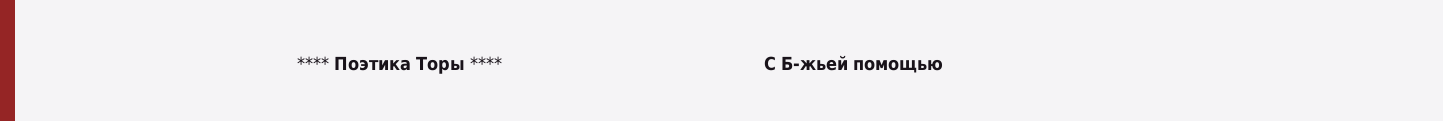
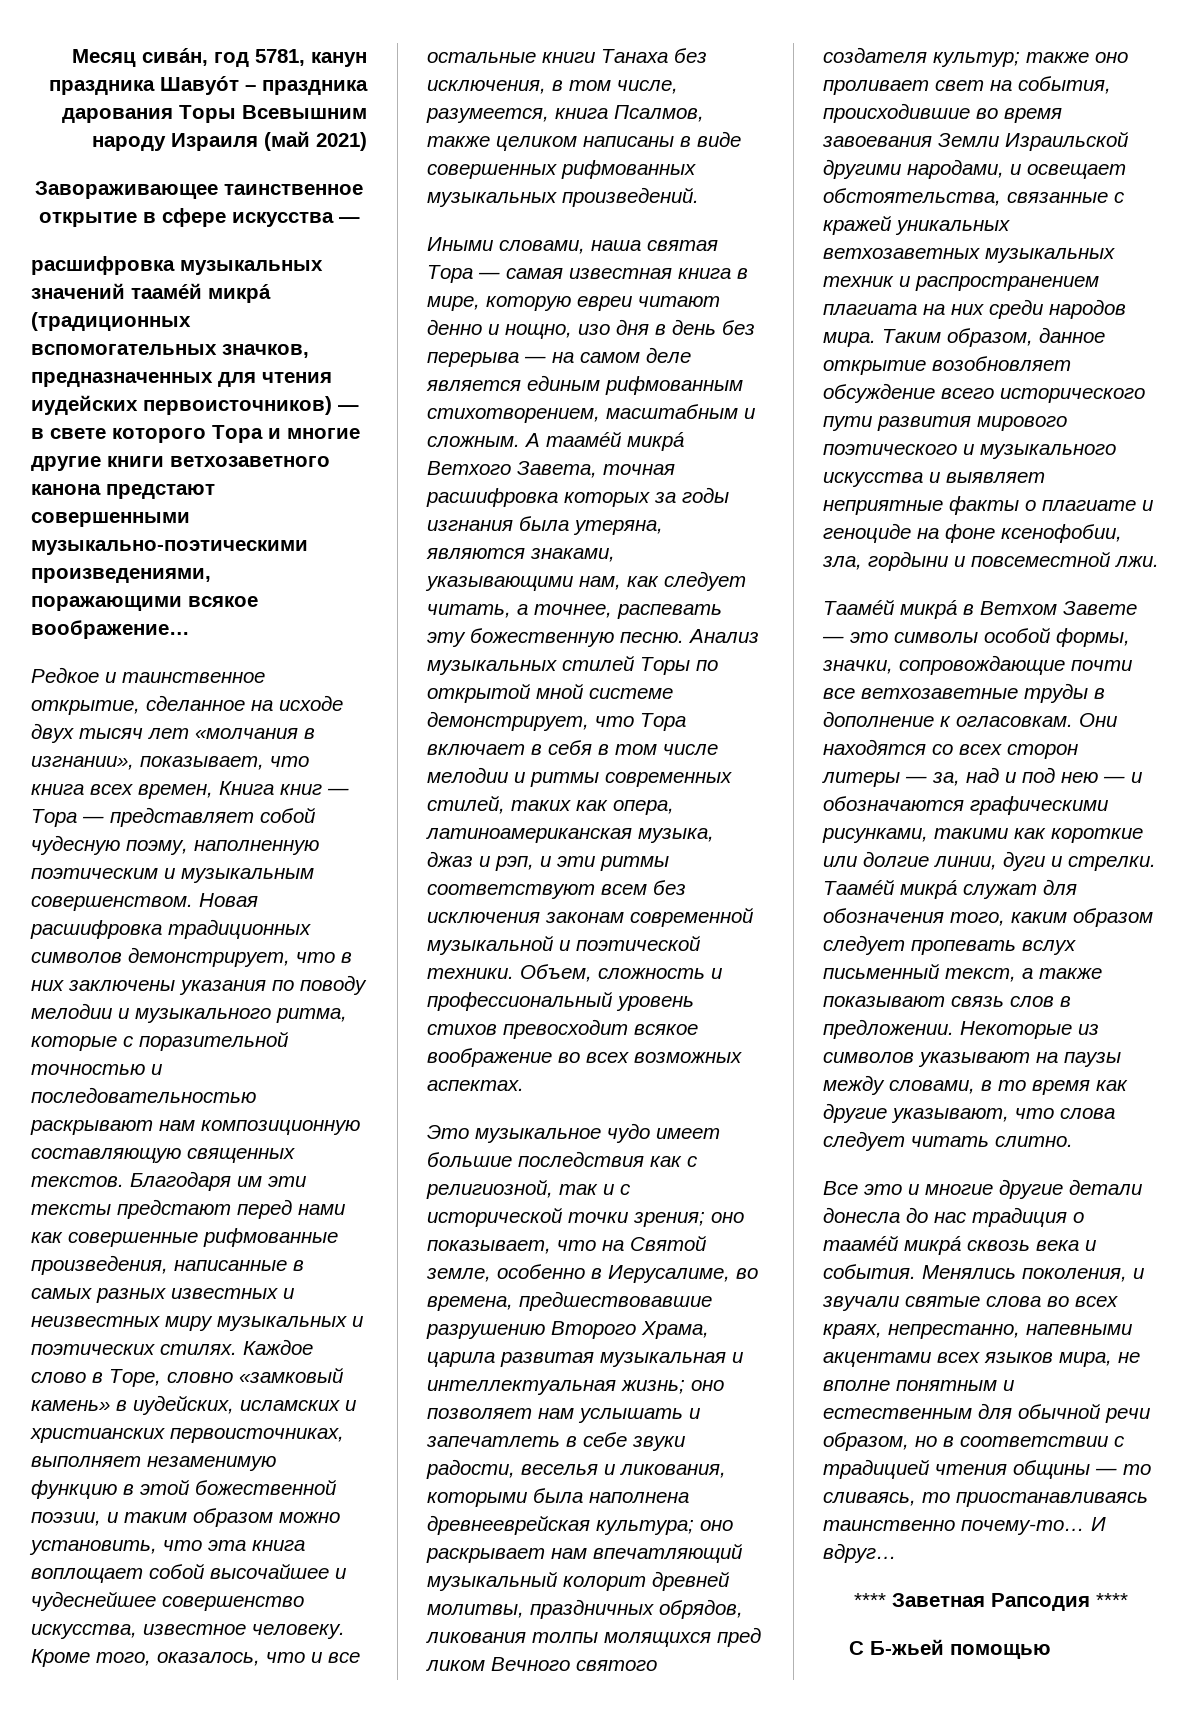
[296,56,465,74] **** Поэтика Торы -> [72,48,367,67] [49,76,368,95] [62,105,367,123] [92,131,367,151] [35,181,363,199] [38,208,360,227] [31,256,323,275] [31,283,271,303] [31,312,191,331] [31,344,309,358] [31,372,332,387] [31,395,359,415] [31,425,360,443] [31,456,330,471] [31,484,215,499] [31,512,190,527] [31,540,308,555] [31,568,211,583] [31,596,258,611] [31,620,190,639] [31,667,265,683] [31,695,343,715] [31,723,315,743] [31,756,309,770] [31,781,349,799] [31,807,315,827] [31,835,319,855] [31,868,314,883] [31,893,258,911] [30,919,311,939] [31,947,352,967] [31,975,367,995] [31,1003,347,1023] [31,1031,288,1051] [31,1064,162,1075] [31,1087,256,1103] [30,1120,360,1135] [31,1148,295,1163] [31,1171,306,1191] [31,1199,345,1219] [31,1228,338,1247] [31,1255,304,1275] [31,1288,294,1303] [31,1316,363,1331] [31,1339,313,1355] [31,1367,343,1387] [31,1395,356,1415] [30,1428,344,1443] [31,1456,276,1471] [31,1479,336,1499] [31,1508,340,1527] [29,1540,305,1555] [31,1563,346,1583] [31,1591,304,1611] [31,1624,345,1639] [31,1649,360,1667] [427,48,707,63] [427,80,678,94] [426,105,704,123] [427,131,741,151] [427,160,696,179] [427,187,699,207] [427,237,718,254] [427,265,748,283] [427,296,720,311] [427,319,755,339] [427,347,691,367] [426,375,743,395] [427,404,755,423] [427,431,684,451] [427,461,675,478] [426,487,729,507] [427,516,663,535] [426,548,615,562] [425,571,746,591] [427,604,722,619] [427,628,759,647] [427,655,718,675] [427,683,673,703] [427,711,686,731] [427,740,718,755] [427,767,732,787] [427,795,674,815] [426,828,714,843] [427,851,669,871] [427,880,686,899] [427,907,753,927] [427,935,700,955] [427,964,722,982] [427,991,694,1011] [427,1019,698,1039] [427,1048,742,1067] [427,1080,524,1091] [427,1123,720,1143] [427,1151,698,1167] [426,1179,631,1199] [427,1207,744,1227] [427,1235,706,1254] [426,1264,758,1283] [427,1291,712,1311] [426,1321,709,1339] [427,1352,743,1367] [427,1380,724,1395] [427,1408,700,1423] [426,1432,685,1451] [426,1459,726,1479] [427,1488,689,1507] [427,1515,733,1535] [426,1543,742,1563] [427,1571,729,1591] [427,1599,743,1619] [426,1627,761,1647] [426,1657,657,1671] [823,47,1128,67] [823,76,1111,95] [823,103,1062,123] [822,131,1128,151] [823,159,1126,179] [823,188,1125,206] [823,215,1010,235] [823,248,1115,263] [823,276,1099,291] [823,299,1126,319] [823,327,1105,347] [823,356,1071,375] [823,383,1145,403] [823,416,1067,431] [823,444,1116,459] [823,472,1045,487] [823,496,1153,515] [823,523,1122,543] [822,551,1159,571] [823,599,1137,619] [822,627,1130,647] [822,655,1132,675] [823,683,1105,703] [823,711,1117,727] [823,739,1078,759] [822,767,1142,787] [823,796,1108,815] [822,828,1143,843] [823,851,1156,871] [823,879,1077,899] [823,908,1153,927] [823,935,1076,955] [823,963,1102,982] [823,996,1071,1007] [823,1019,1099,1039] [823,1052,1121,1067] [823,1075,1128,1095] [823,1103,1115,1123] [823,1131,1073,1151] [823,1179,1142,1199] [823,1207,1084,1227] [823,1235,1096,1255] [823,1264,1144,1282] [822,1296,1118,1311] [823,1324,1132,1339] [823,1352,1140,1367] [823,1380,1014,1391] [823,1403,1150,1423] [823,1432,1125,1451] [823,1459,1151,1479] [823,1492,1148,1507] [823,1517,1106,1535] [823,1543,897,1563] [854,1593,1090,1611] Месяц сивáн, год 5781, канун праздника Шавуóт – праздника дарования Торы Всевышним народу Израиля (май 2021) // Завораживающее таинственное открытие в сфере искусства — // расшифровка музыкальных значений таамéй микрá (традиционных вспомогательных значков, предназначенных для чтения иудейских первоисточников) — в свете которого Тора и многие другие книги ветхозаветного канона предстают совершенными музыкально-поэтическими произведениями, поражающими всякое воображение… // Редкое и таинственное открытие, сделанное на исходе двух тысяч лет «молчания в изгнании», показывает, что книга всех времен, Книга книг — Тора — представляет собой чудесную поэму, наполненную поэтическим и музыкальным совершенством. Новая расшифровка традиционных символов демонстрирует, что в них заключены указания по поводу мелодии и музыкального ритма, которые с поразительной точностью и последовательностью раскрывают нам композиционную составляющую священных текстов. Благодаря им эти тексты предстают перед нами как совершенные рифмованные произведения, написанные в самых разных известных и неизвестных миру музыкальных и поэтических стилях. Каждое слово в Торе, словно «замковый камень» в иудейских, исламских и христианских первоисточниках, выполняет незаменимую функцию в этой божественной поэзии, и таким образом можно установить, что эта книга воплощает собой высочайшее и чудеснейшее совершенство искусства, известное человеку. Кроме того, оказалось, что и все остальные книги Танаха без исключения, в том числе, разумеется, книга Псалмов, также целиком написаны в виде совершенных рифмованных музыкальных произведений. // Иными словами, наша святая Тора — самая известная книга в мире, которую евреи читают денно и нощно, изо дня в день без перерыва — на самом деле является единым рифмованным стихотворением, масштабным и сложным. А таамéй микрá Ветхого Завета, точная расшифровка которых за годы изгнания былa утеряна, являются знаками, указывающими нам, как следует читать, а точнее, распевать эту божественную песню. Анализ музыкальных стилей Торы по открытой мной системе демонстрирует, что Тора включает в себя в том числе мелодии и ритмы современных стилей, таких как опера, латиноамериканская музыка, джаз и рэп, и эти ритмы соответствуют всем без исключения законам современной музыкальной и поэтической техники. Объем, сложность и профессиональный уровень стихов превосходит всякое воображение во всех возможных аспектах. // Это музыкальное чудо имеет большие последствия как с религиозной, так и с исторической точки зрения; оно показывает, что на Cвятой земле, особенно в Иерусалиме, во времена, предшествовавшие разрушению Второго Храма, царила развитая музыкальная и интеллектуальная жизнь; оно позволяет нам услышать и запечатлеть в себе звуки радости, веселья и ликования, которыми была наполнена древнееврейская культура; оно раскрывает нам впечатляющий музыкальный колорит древней молитвы, праздничных обрядов, ликования толпы молящихся пред ликом Вечного святого создателя культур; также оно проливает свет на события, происходившие во время завоевания Земли Израильской другими народами, и освещает обстоятельства, связанные с кражей уникальных ветхозаветных музыкальных техник и распространением плагиата на них среди народов мира. Таким образом, данное открытие возобновляет обсуждение всего исторического пути развития мирового поэтического и музыкального искусства и выявляет неприятные факты о плагиате и геноциде на фоне ксенофобии, зла, гордыни и повсеместной лжи. // Таамéй микрá в Ветхом Завете — это символы особой формы, значки, сопровождающие почти все ветхозаветные труды в дополнение к огласовкам. Они находятся со всех сторон литеры — за, над и под нею — и обозначаются графическими рисунками, такими как короткие или долгие линии, дуги и стрелки. Таамéй микрá служат для обозначения того, каким образом следует пропевать вслух письменный текст, а также показывают связь слов в предложении. Некоторые из символов указывают на паузы между словами, в то время как другие указывают, что слова следует читать слитно. // Все это и многие другие детали донесла до нас традиция о таамéй микрá сквозь века и события. Менялись поколения, и звучали святые слова во всех краях, непрестанно, напевными акцентами всех языков мира, не вполне понятным и естественным для обычной речи образом, но в соответствии с традицией чтения общины — то сливаясь, то приостанавливаясь таинственно почему-то… И вдруг… // **** Заветная Рапсодия

